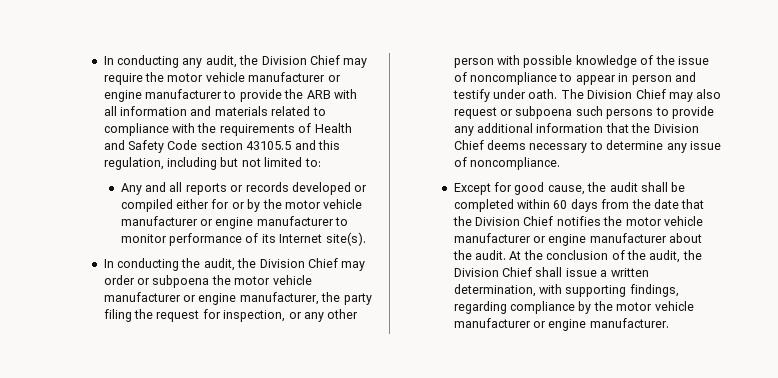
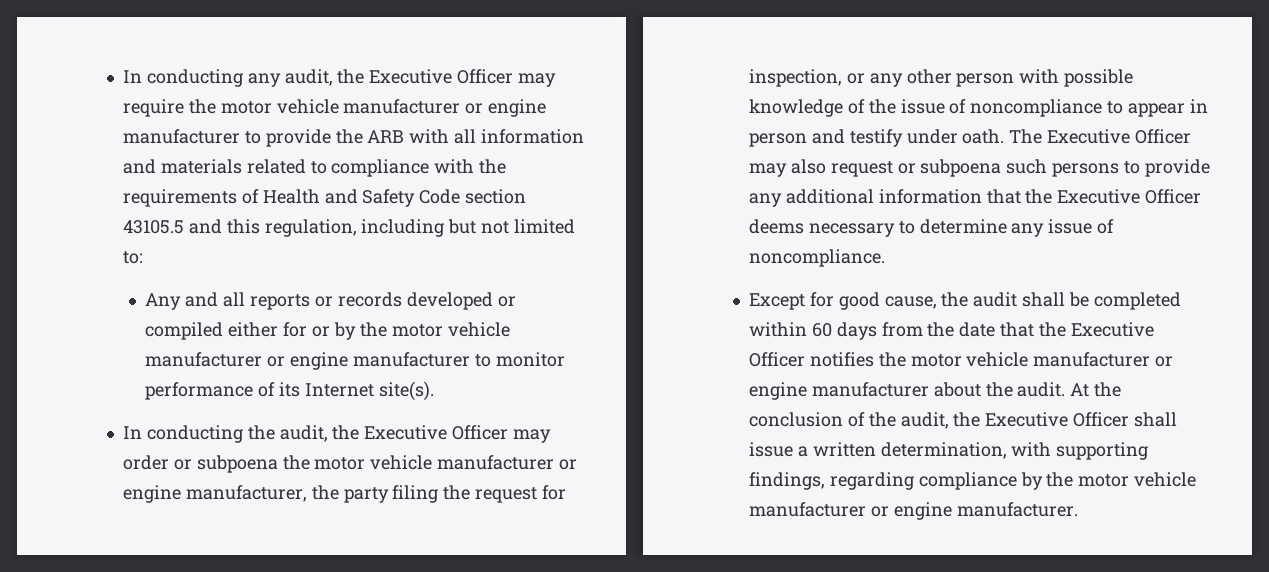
[261,55,340,65] Division Chief -> [369,69,514,84] Executive Officer
[259,258,338,268] Division Chief -> [364,425,509,440] Executive Officer
[587,89,666,99] Division Chief -> [1047,129,1191,144] Executive Officer
[653,124,699,133] [453,140,484,150] Division Chief -> [1057,189,1202,204] Executive Officer
[475,216,554,226] Division Chief -> [1070,322,1154,337] [748,352,805,367] Executive Officer
[453,267,533,277] Division Chief -> [985,412,1130,427] Executive Officer

